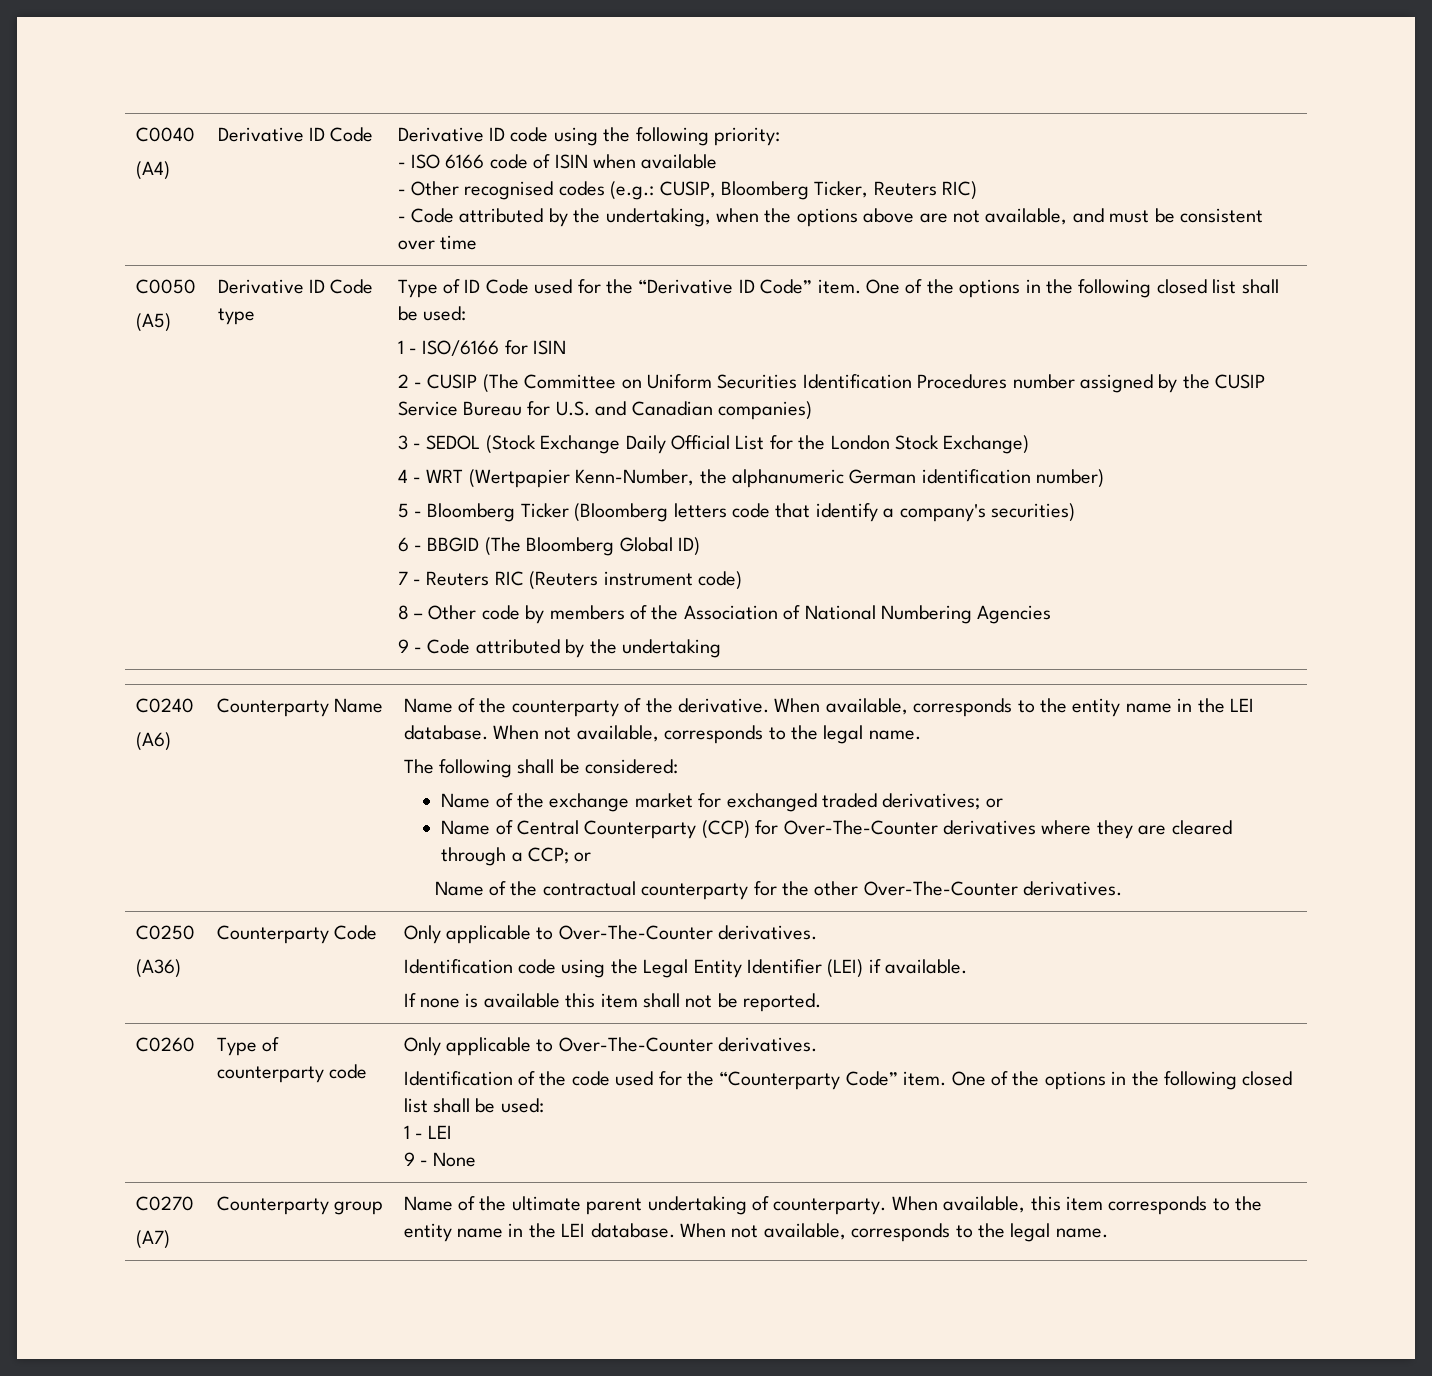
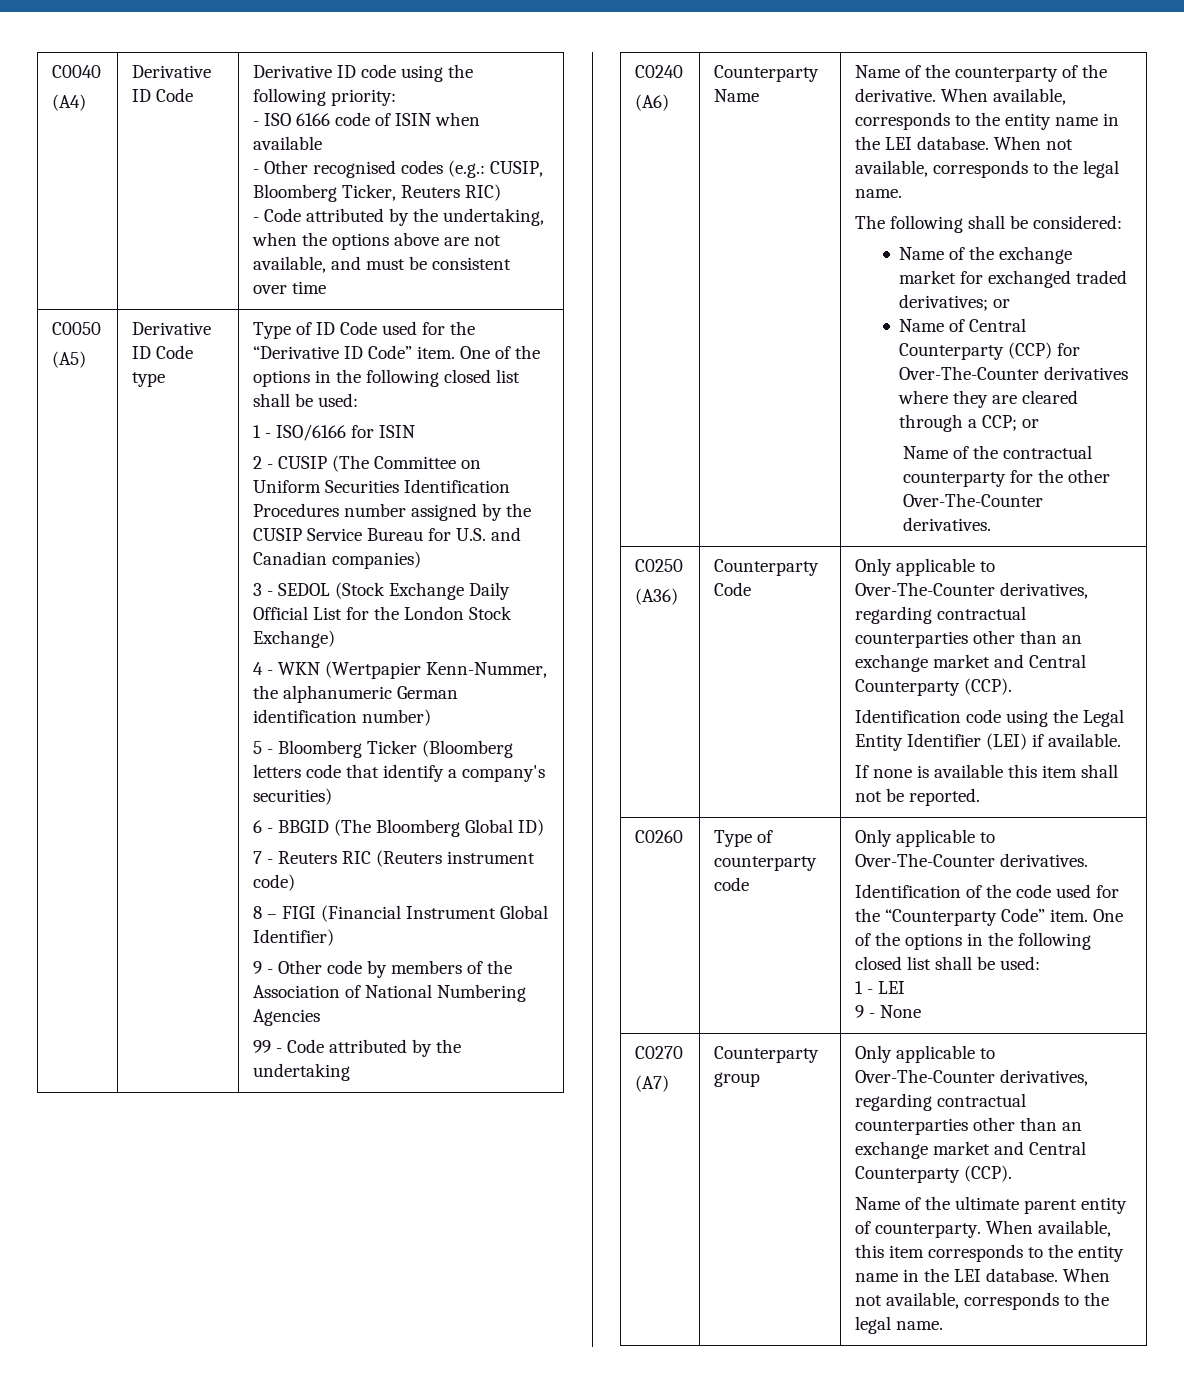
[426,469,695,488] WRT (Wertpapier Kenn-Number, -> [278,661,548,679] WKN (Wertpapier Kenn-Nummer,
(423, 616) none -> [282,905,549,922] [253,929,335,946] [253,961,274,974] FIGI (Financial Instrument Global Identifier) // 9 -
[397,639,409,653] 9 -> [253,1040,272,1053] 99
[718,925,818,940] derivatives. -> [1000,582,1089,599] [855,606,1027,624] [855,630,1083,648] [855,654,1087,672] [855,678,1013,696] derivatives, regarding contractual counterparties other than an exchange market and Central Counterparty (CCP).
(383, 1208) none -> [855,1045,996,1063] [855,1069,1089,1086] [855,1093,1027,1111] [855,1117,1083,1135] [855,1141,1087,1159] [855,1165,1013,1183] Only applicable to Over-The-Counter derivatives, regarding contractual counterparties other than an exchange market and Central Counterparty (CCP). //
[647,1196,747,1215] undertaking -> [1081,1197,1128,1214] entity

